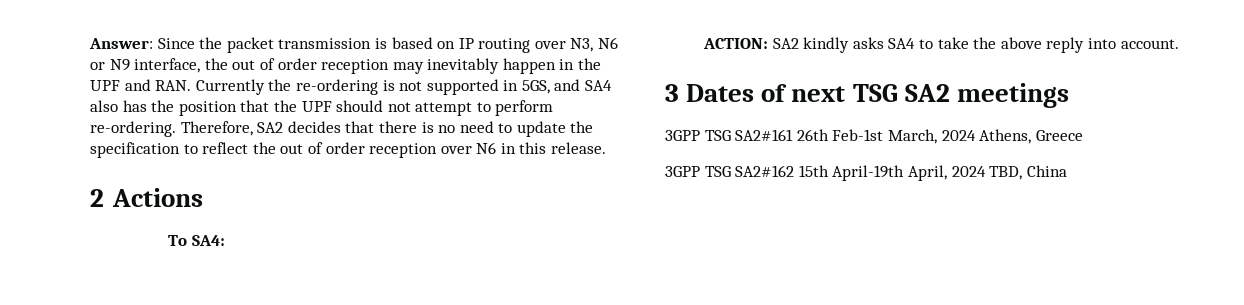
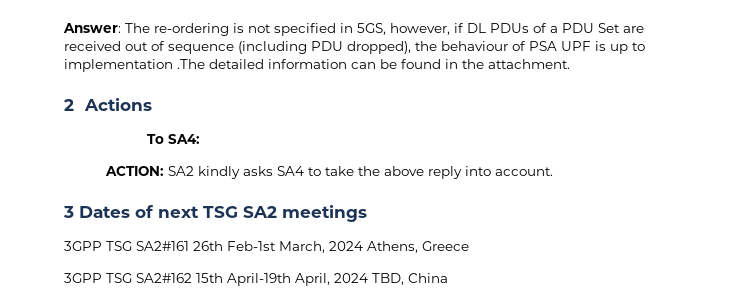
[157,37,619,53] [90,58,602,74] [90,79,292,95] Since the packet transmission is based on IP routing over N3, N6 or N9 interface, the out of order reception may inevitably happen in the UPF and RAN. Currently the -> [125,23,150,33] The
[426,79,499,95] supported -> [274,23,336,36] specified
[554,79,613,91] [90,100,554,116] [90,121,594,137] [90,142,607,158] and SA4 also has the position that the UPF should not attempt to perform re-ordering. Therefore, SA2 decides that there is no need to update the specification to reflect the out of order reception over N6 in this release. -> [390,23,644,35] [64,41,645,54] [64,59,570,72] however, if DL PDUs of a PDU Set are received out of sequence (including PDU dropped), the behaviour of PSA UPF is up to implementation .The detailed information can be found in the attachment.

